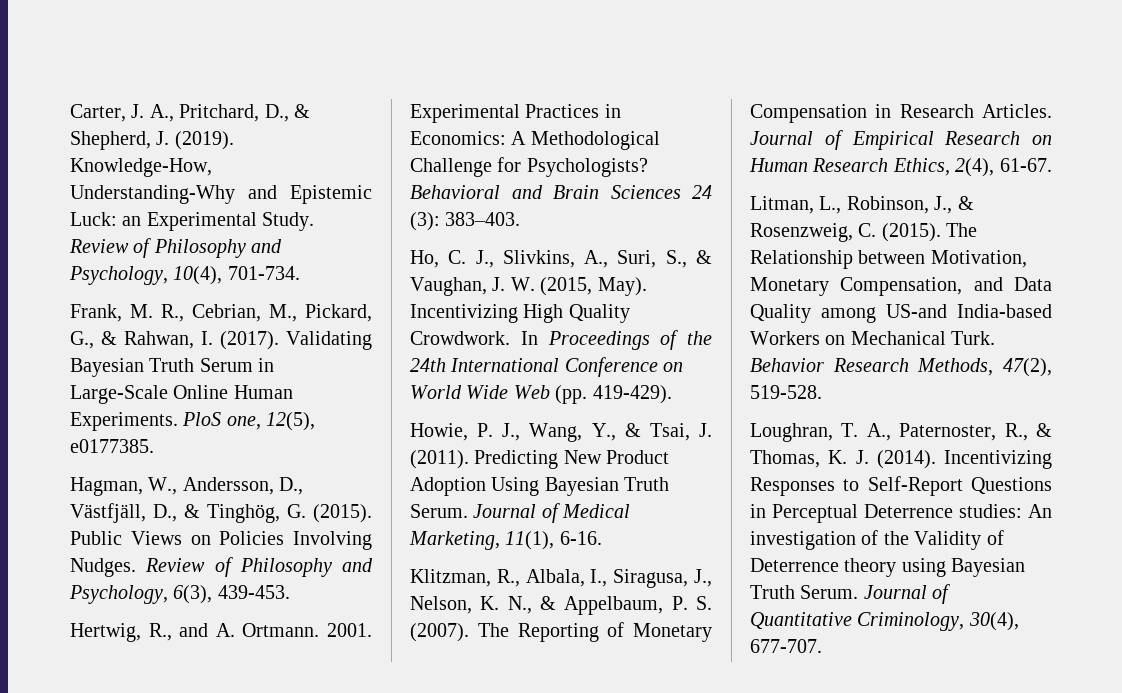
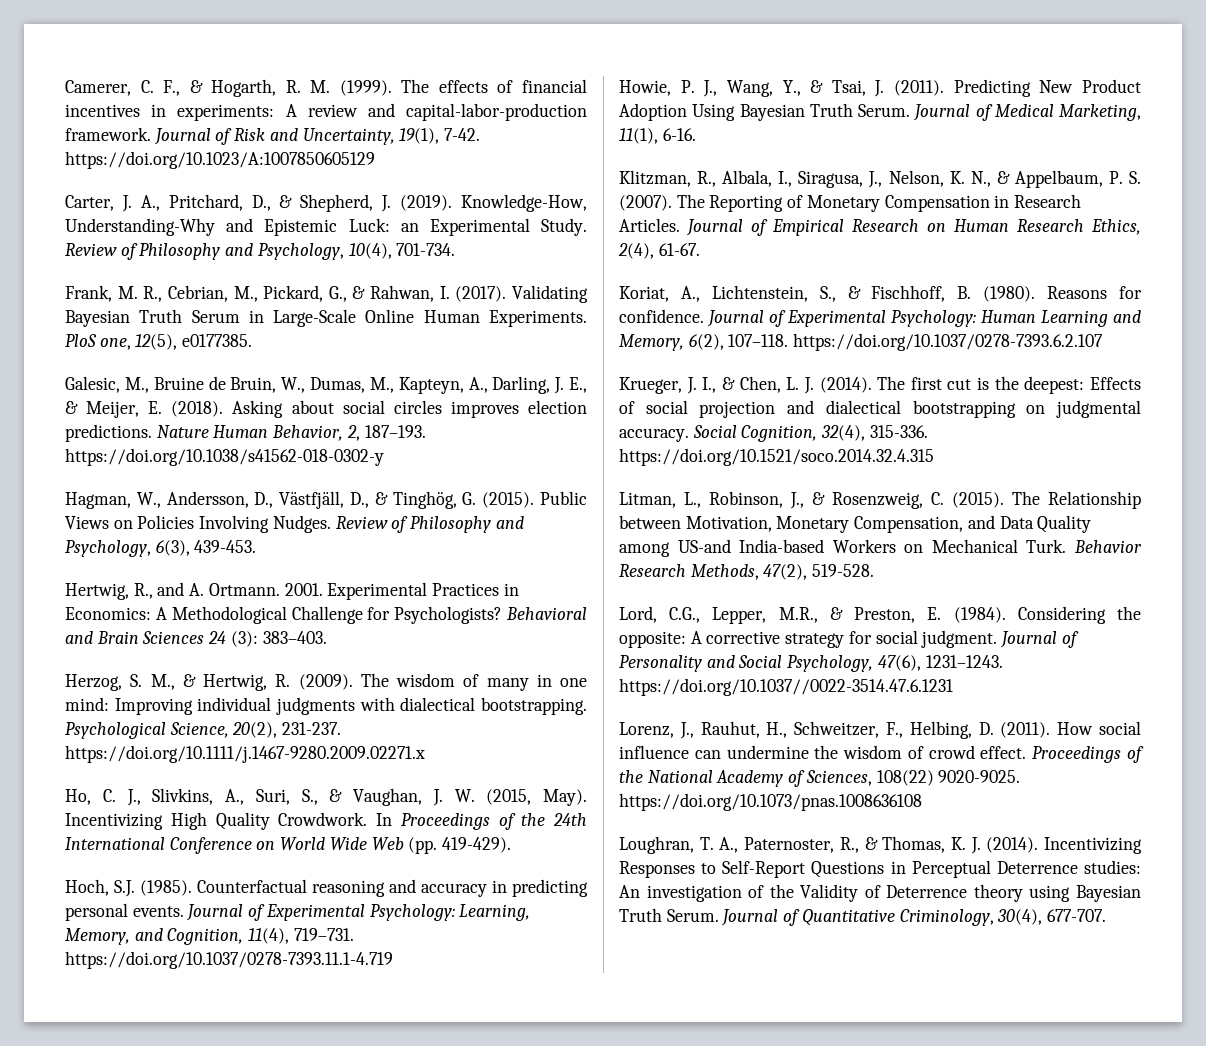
(70, 113) none -> [65,79,587,97] [65,103,587,121] [65,127,481,145] [65,151,375,169] Camerer, C. F., & Hogarth, R. M. (1999). The effects of financial incentives in experiments: A review and capital-labor-production framework. Journal of Risk and Uncertainty, 19(1), 7-42. https://doi.org/10.1023/A:1007850605129 //
(154, 446) none -> [65,376,587,394] [65,400,587,418] [65,424,426,442] [65,448,384,466] // Galesic, M., Bruine de Bruin, W., Dumas, M., Kapteyn, A., Darling, J. E., & Meijer, E. (2018). Asking about social circles improves election predictions. Nature Human Behavior, 2, 187–193. https://doi.org/10.1038/s41562-018-0302-y
(521, 219) none -> [65,673,587,691] [65,697,587,715] [65,722,342,739] [65,745,425,763] // Herzog, S. M., & Hertwig, R. (2009). The wisdom of many in one mind: Improving individual judgments with dialectical bootstrapping. Psychological Science, 20(2), 231-237. https://doi.org/10.1111/j.1467-9280.2009.02271.x
(672, 394) none -> [65,879,588,897] [65,903,531,921] [65,928,354,945] [65,951,393,969] // Hoch, S.J. (1985). Counterfactual reasoning and accuracy in predicting personal events. Journal of Experimental Psychology: Learning, Memory, and Cognition, 11(4), 719–731. https://doi.org/10.1037/0278-7393.11.1-4.719
(1052, 165) none -> [619,285,1142,302] [619,309,1141,327] [619,333,1104,351] [619,376,1141,394] [619,400,1141,418] [619,425,928,442] [619,448,934,466] // Koriat, A., Lichtenstein, S., & Fischhoff, B. (1980). Reasons for confidence. Journal of Experimental Psychology: Human Learning and Memory, 6(2), 107–118. https://doi.org/10.1037/0278-7393.6.2.107 // Krueger, J. I., & Chen, L. J. (2014). The first cut is the deepest: Effects of social projection and dialectical bootstrapping on judgmental accuracy. Social Cognition, 32(4), 315-336. https://doi.org/10.1521/soco.2014.32.4.315
(822, 392) none -> [619,606,1141,624] [619,630,1079,648] [619,655,1003,672] [619,678,953,696] [619,721,1141,739] [619,745,1144,763] [619,770,1021,787] [619,793,922,811] // Lord, C.G., Lepper, M.R., & Preston, E. (1984). Considering the opposite: A corrective strategy for social judgment. Journal of Personality and Social Psychology, 47(6), 1231–1243. https://doi.org/10.1037//0022-3514.47.6.1231 // Lorenz, J., Rauhut, H., Schweitzer, F., Helbing, D. (2011). How social influence can undermine the wisdom of crowd effect. Proceedings of the National Academy of Sciences, 108(22) 9020-9025. https://doi.org/10.1073/pnas.1008636108

